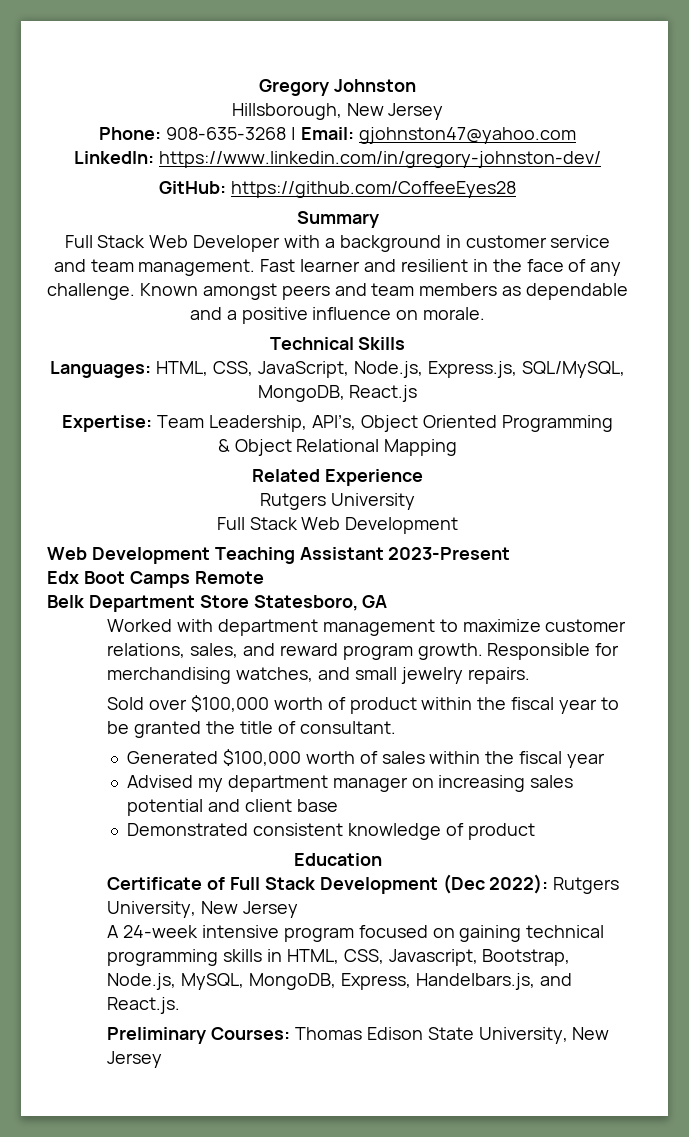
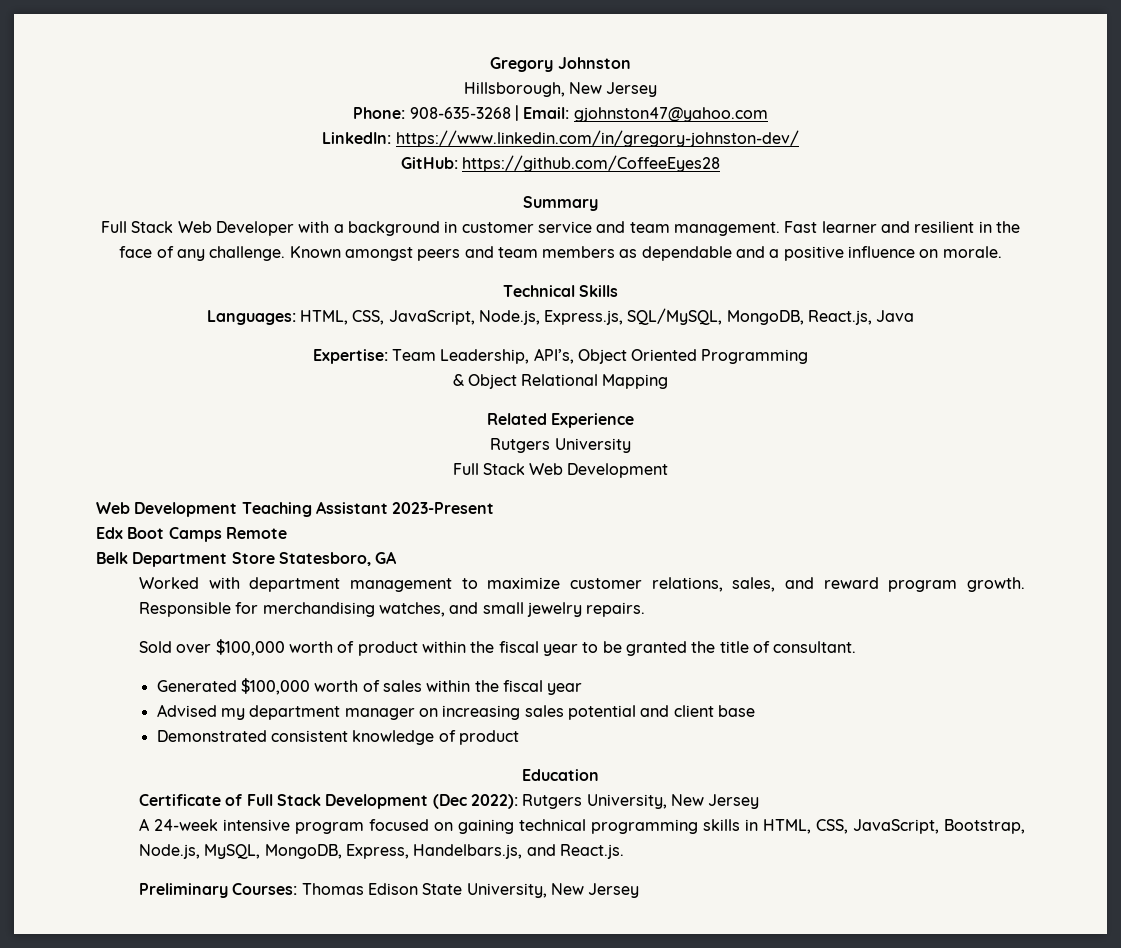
[349,385,418,402] React.js -> [808,310,915,325] React.js, Java
[388,949,478,966] Javascript, -> [853,819,940,834] JavaScript,

